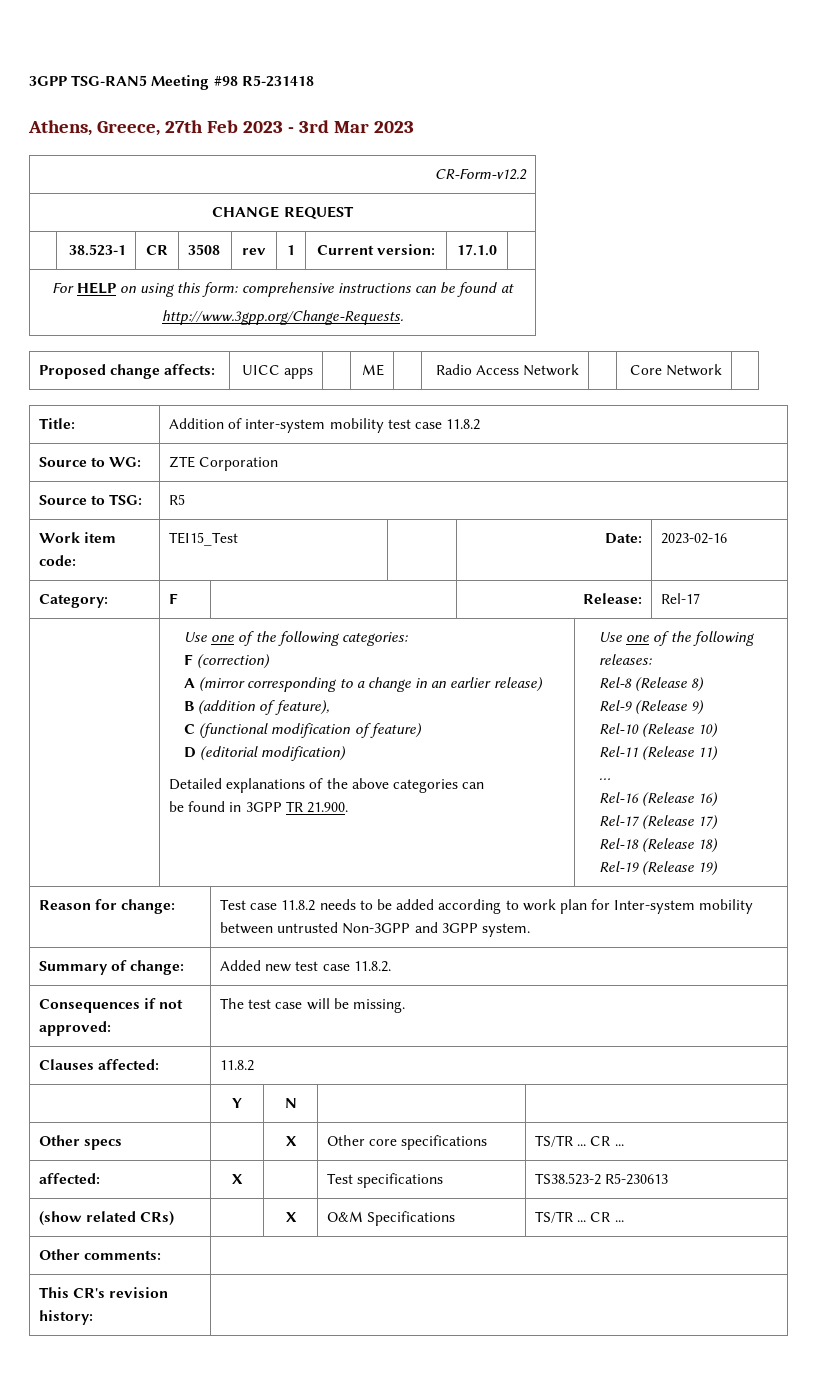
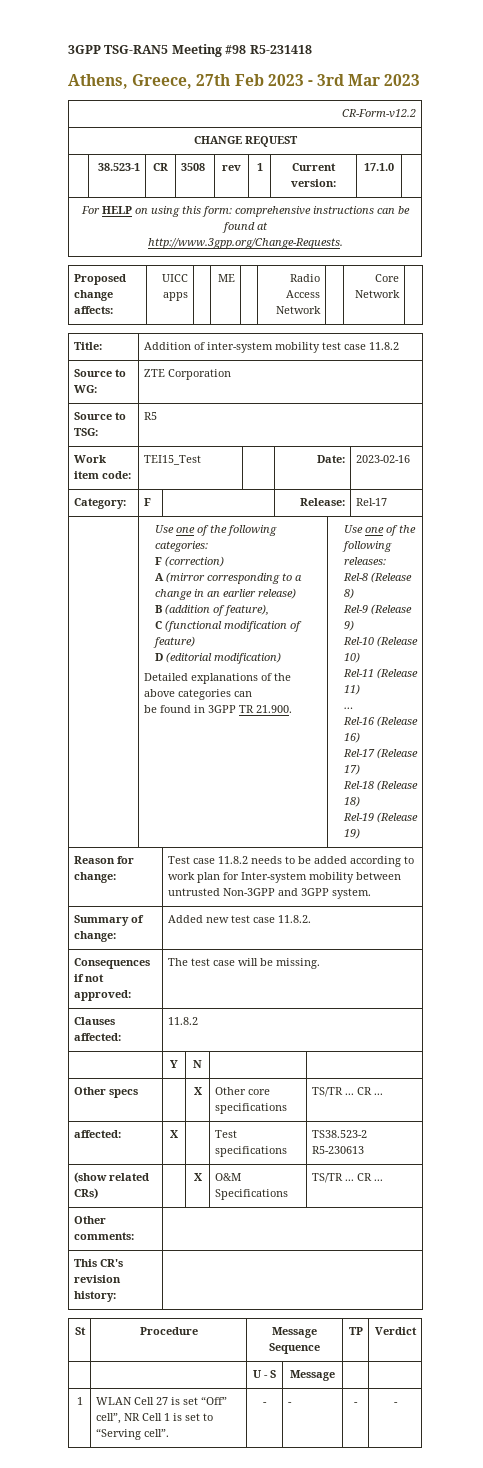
(94, 1317) none -> [74,1327,86,1335] [139,1327,198,1335] [272,1327,317,1338] [269,1343,320,1354] [348,1327,363,1335] [374,1327,417,1335] [253,1370,276,1378] [290,1370,335,1381] [76,1397,83,1405] [95,1396,227,1405] [95,1413,213,1424] [95,1428,169,1440] [263,1402,267,1405] [287,1402,292,1405] [354,1402,358,1405] [393,1402,398,1405] // St | Procedure | Message Sequence | TP | Verdict // | | U - S | Message | | // 1 | WLAN Cell 27 is set “Off” cell”, NR Cell 1 is set to “Serving cell”. | - | - | - | -

